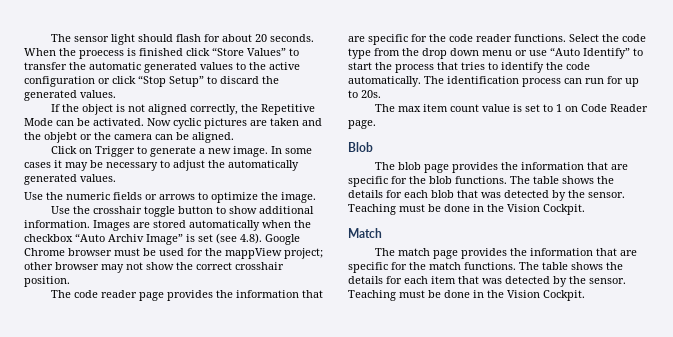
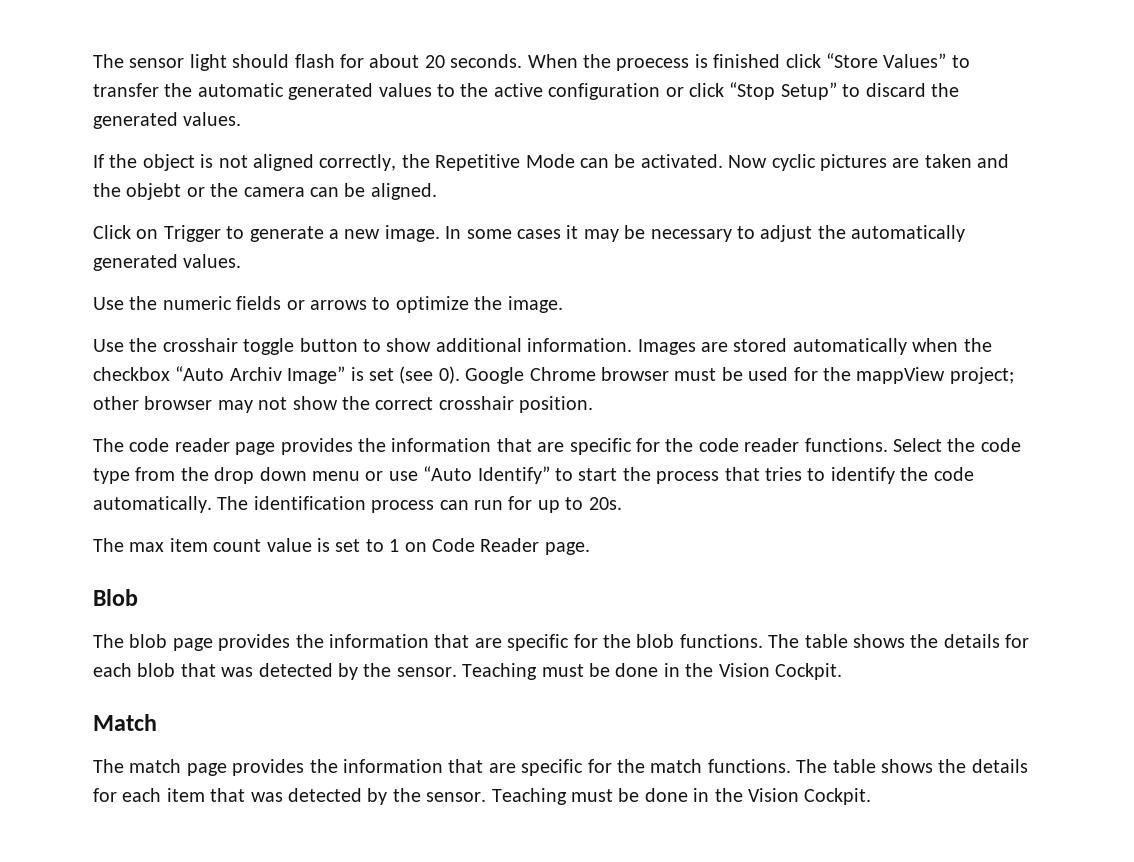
[240,233,262,244] 4.8). -> [438,366,460,384] 0).

